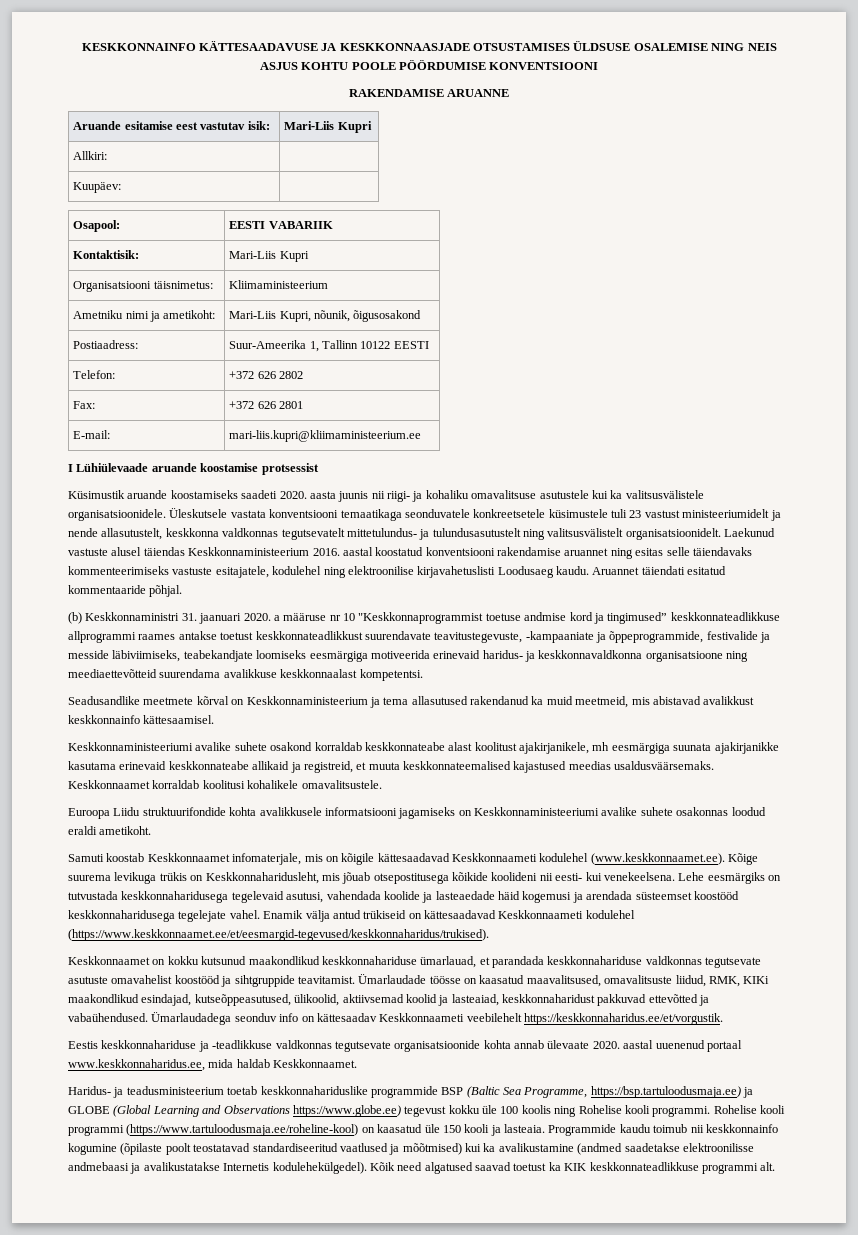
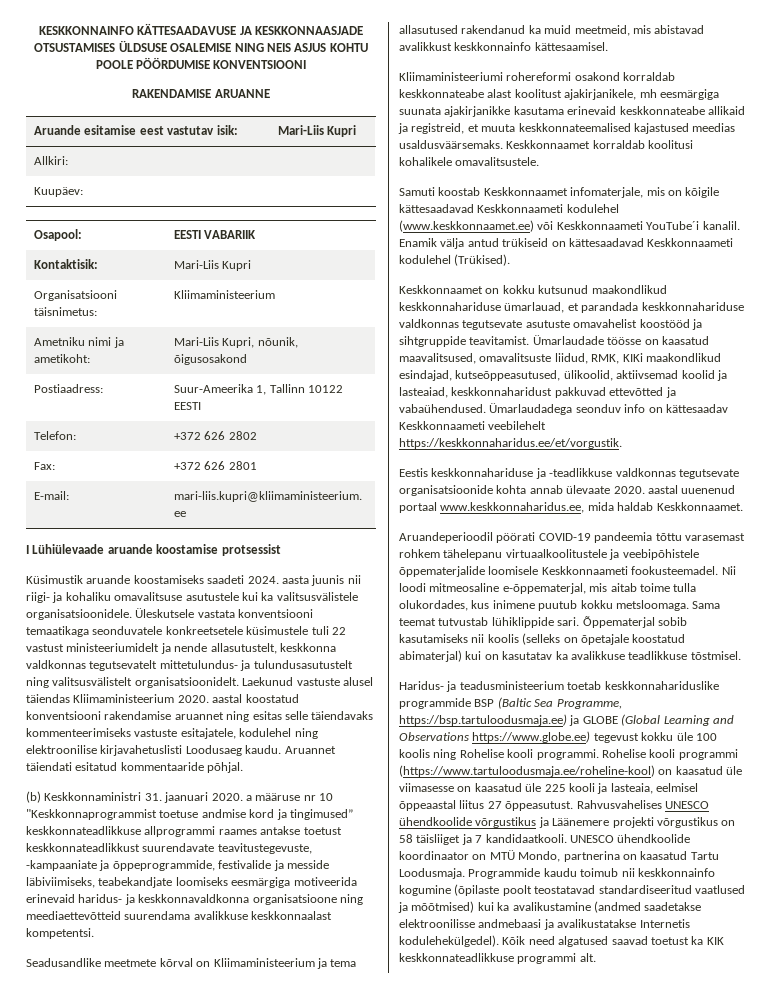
[279,491,307,499] 2020. -> [247,576,279,584] 2024.
[629,510,642,518] 23 -> [331,627,346,635] 22
[188,547,340,556] Keskkonnaministeerium 2016. -> [73,694,209,703] Kliimaministeerium 2020.
[246,696,368,705] Keskkonnaministeerium -> [213,958,315,967] Kliimaministeerium
[68,742,267,751] Keskkonnaministeeriumi avalike suhete -> [399,72,572,81] Kliimaministeeriumi rohereformi
[68,807,766,819] [68,826,152,835] // Euroopa Liidu struktuurifondide kohta avalikkusele informatsiooni jagamiseks on Keskkonnaministeeriumi avalike suhete osakonnas loodud eraldi ametikoht. -> (540, 161) none
[590,853,759,865] [68,872,781,884] [68,891,739,903] [68,910,260,922] (www.keskkonnaamet.ee). Kõige suurema levikuga trükis on Keskkonnaharidusleht, mis jõuab otsepostitusega kõikide koolideni nii eesti- kui venekeelsena. Lehe eesmärgiks on tutvustada keskkonnaharidusega tegelevaid asutusi, vahendada koolide ja lasteaedade häid kogemusi ja arendada süsteemset koostööd keskkonnaharidusega tegelejate vahel. -> [399,220,740,232] (www.keskkonnaamet.ee) või Keskkonnaameti YouTube´i kanalil.
[68,929,489,941] (https://www.keskkonnaamet.ee/et/eesmargid-tegevused/keskkonnaharidus/trukised). -> [454,254,511,266] (Trükised).
(358, 1063) none -> [399,532,745,543] [399,549,699,560] [399,566,736,577] [399,583,697,594] [399,600,721,611] [399,616,687,628] [399,633,686,645] [399,650,741,662] // Aruandeperioodil pöörati COVID-19 pandeemia tõttu varasemast rohkem tähelepanu virtuaalkoolitustele ja veebipõhistele õppematerjalide loomisele Keskkonnaameti fookusteemadel. Nii loodi mitmeosaline e-õppematerjal, mis aitab toime tulla olukordades, kus inimene puutub kokku metsloomaga. Sama teemat tutvustab lühiklippide sari. Õppematerjal sobib kasutamiseks nii koolis (selleks on õpetajale koostatud abimaterjal) kui on kasutatav ka avalikkuse teadlikkuse tõstmisel.
[442,1124,545,1136] 150 kooli ja lasteaia. -> [399,783,698,794] [399,800,709,811] [399,817,736,828] [399,834,691,845] [399,850,719,862] [399,868,465,879] viimasesse on kaasatud üle 225 kooli ja lasteaia, eelmisel õppeaastal liitus 27 õppeasutust. Rahvusvahelises UNESCO ühendkoolide võrgustikus ja Läänemere projekti võrgustikus on 58 täisliiget ja 7 kandidaatkooli. UNESCO ühendkoolide koordinaator on MTÜ Mondo, partnerina on kaasatud Tartu Loodusmaja.

